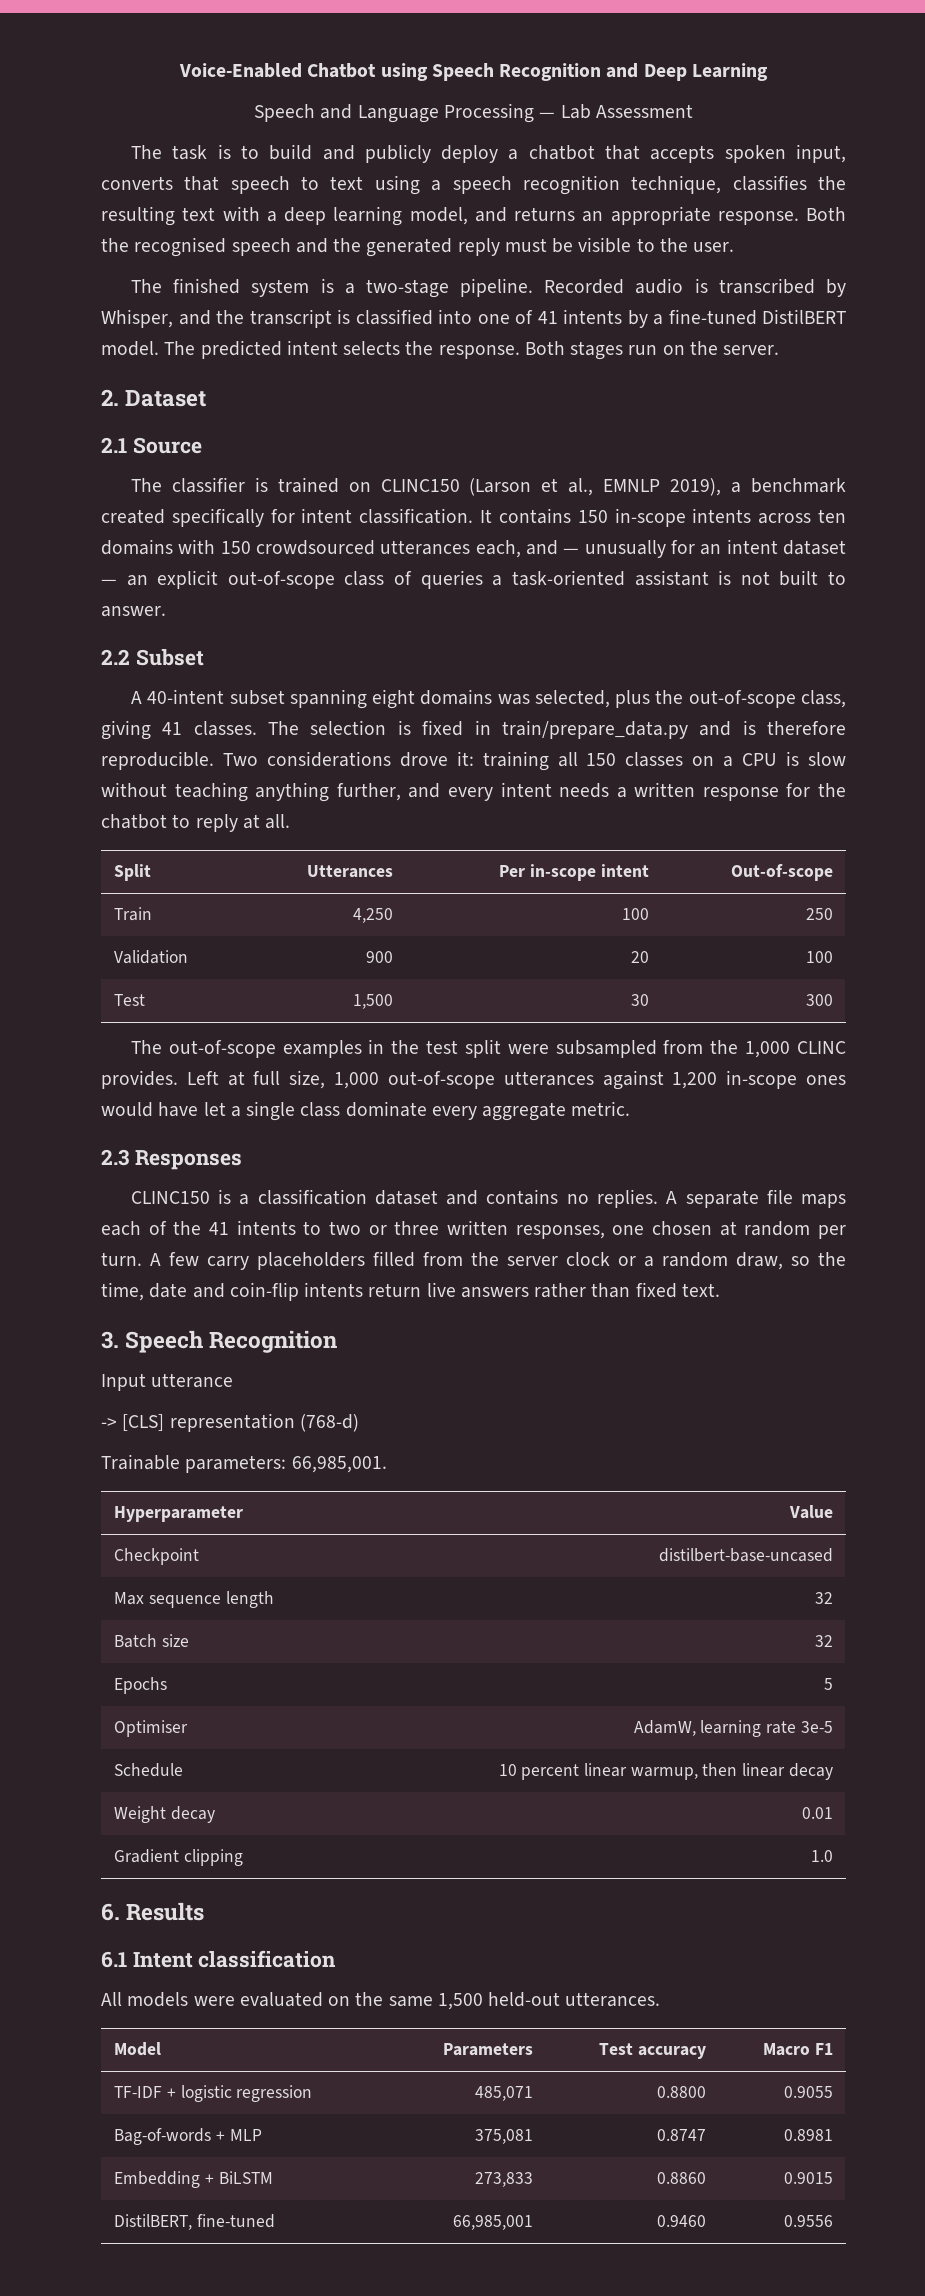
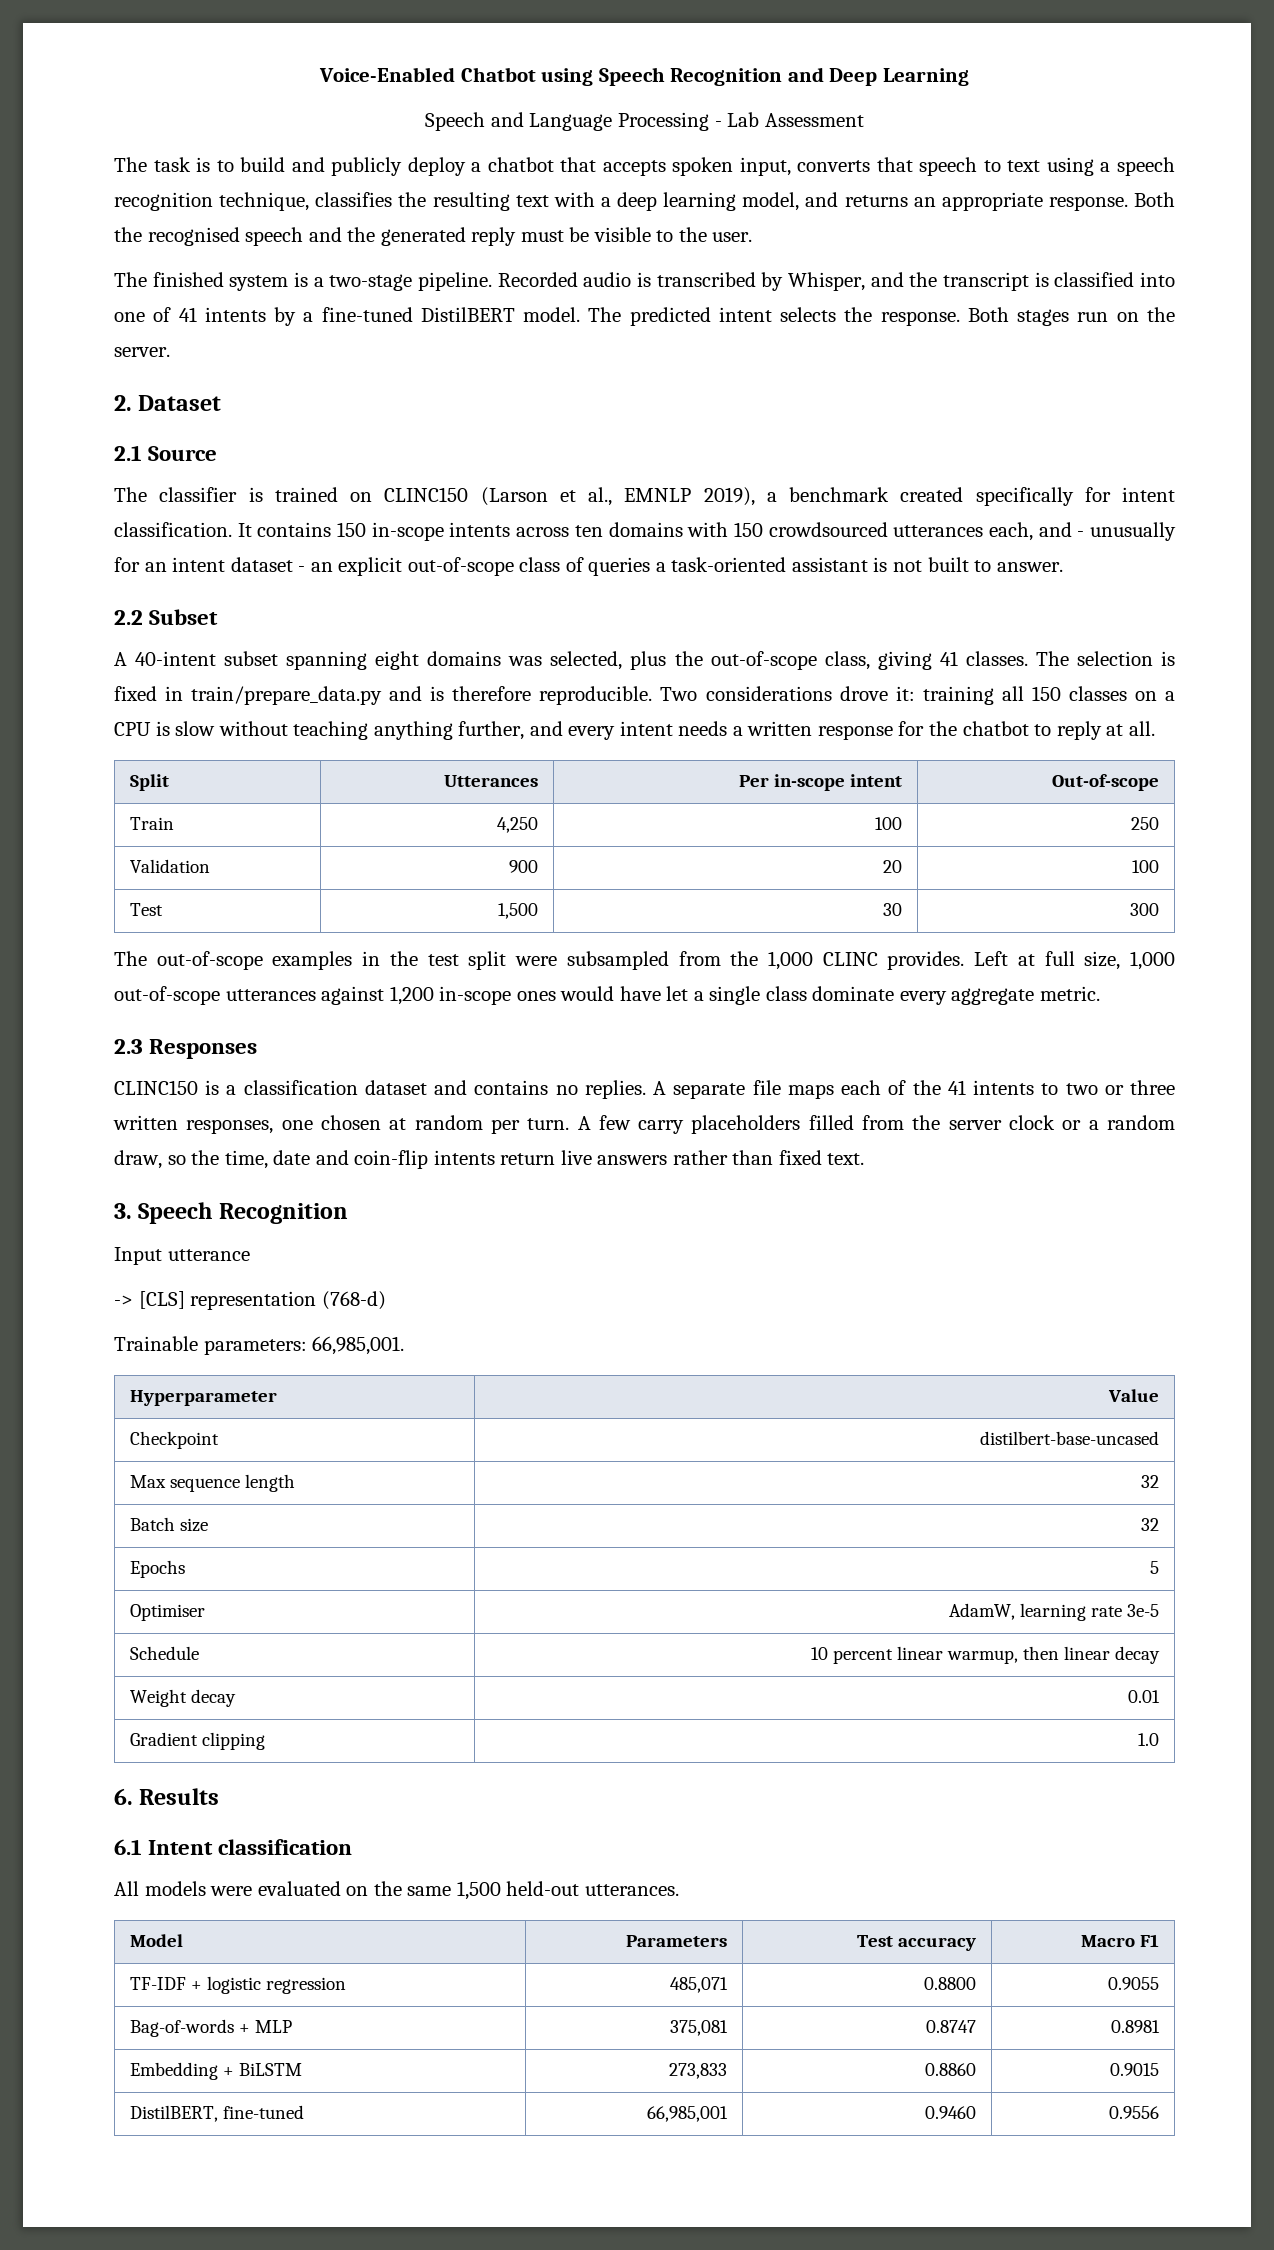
[539,112,556,118] — -> [714,121,722,127] -
[563,548,580,554] — -> [1077,531,1085,537] -
[101,579,117,585] — -> [298,566,306,572] -

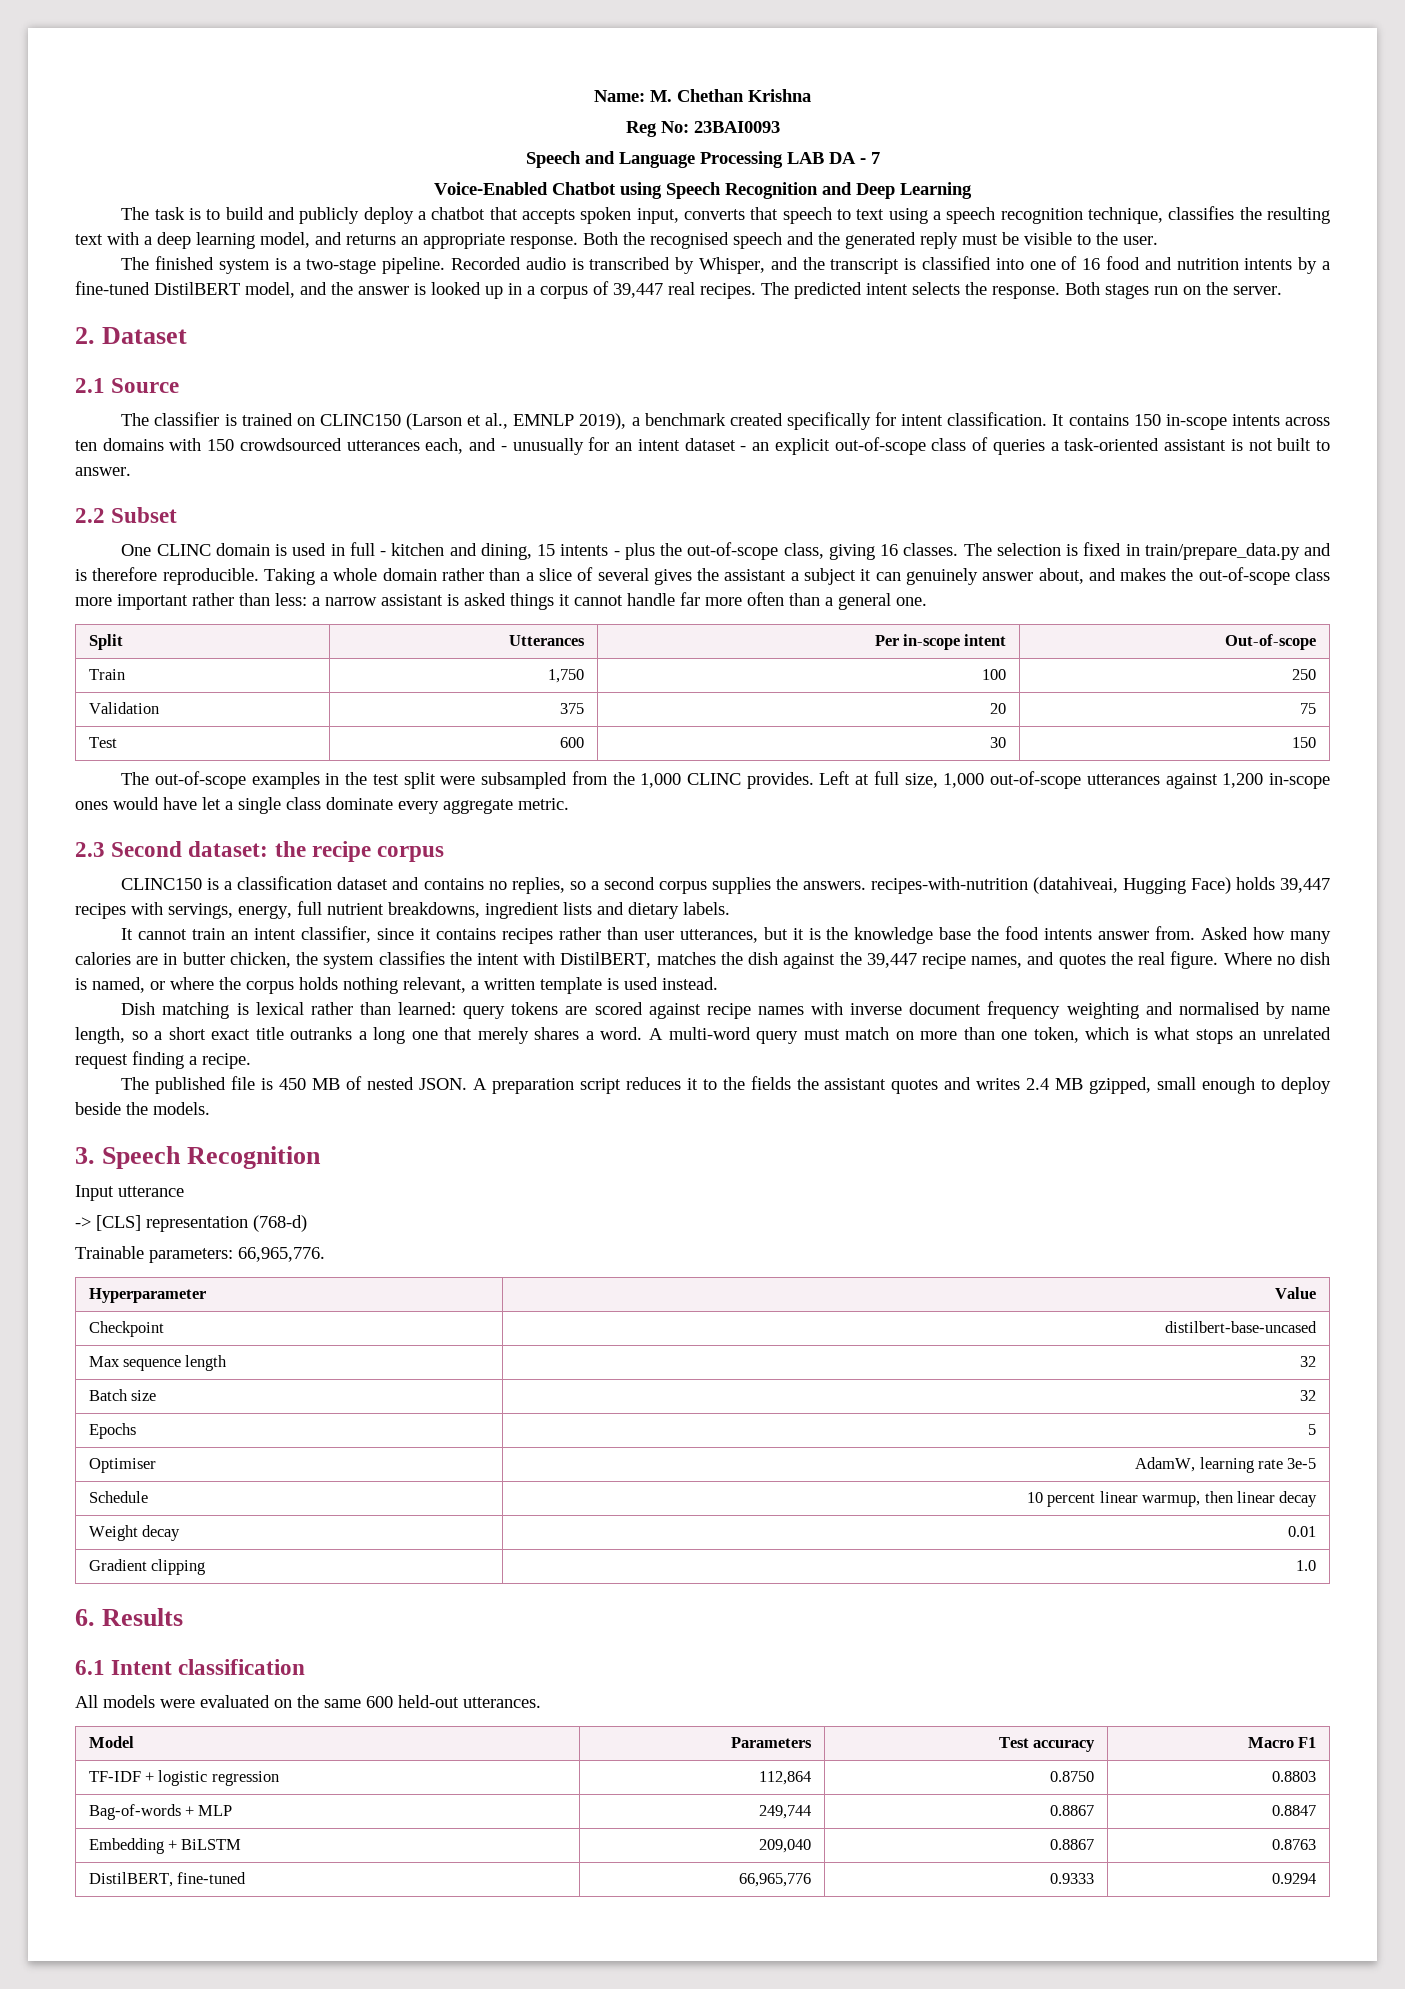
(319, 74) none -> [594,89,811,102] [625,121,780,137] [525,151,880,168] Name: M. Chethan Krishna // Reg No: 23BAI0093 // Speech and Language Processing LAB DA - 7 //
[425,112,864,131] // Speech and Language Processing - Lab Assessment -> (972, 190) none
[178,307,197,322] 41 -> [1082,256,1239,270] 16 food and nutrition
[523,307,581,322] model. -> [245,281,756,299] model, and the answer is looked up in a corpus of 39,447 real recipes.
[114,651,623,670] A 40-intent subset spanning eight domains was selected, -> [121,542,620,560] One CLINC domain is used in full - kitchen and dining, 15 intents -
[939,651,958,666] 41 -> [880,544,899,556] 16
[660,686,1175,705] [114,721,1155,740] Two considerations drove it: training all 150 classes on a CPU is slow without teaching anything further, and every intent needs a written response for the chatbot to reply at all. -> [263,567,1331,585] [75,592,927,610] Taking a whole domain rather than a slice of several gives the assistant a subject it can genuinely answer about, and makes the out-of-scope class more important rather than less: a narrow assistant is asked things it cannot handle far more often than a general one.
[497,817,539,833] 4,250 -> [548,669,585,683] 1,750
[509,860,539,873] 900 -> [560,703,585,714] 375
[1132,860,1160,873] 100 -> [1300,703,1317,714] 75
[498,903,539,919] 1,500 -> [560,737,585,748] 600
[1130,903,1160,916] 300 -> [1292,737,1317,748] 150
[149,1039,258,1059] Responses -> [111,841,445,862] Second dataset: the recipe corpus
[584,1080,1176,1099] [113,1115,1175,1134] [114,1150,865,1169] replies. A separate file maps each of the 41 intents to two or three written responses, one chosen at random per turn. A few carry placeholders filled from the server clock or a random draw, so the time, date and coin-flip intents return live answers rather than fixed text. -> [511,877,1330,894] [75,901,730,919] [121,926,1332,944] [75,951,1330,969] [75,977,718,994] [121,1001,1330,1019] [75,1027,1331,1044] [75,1051,251,1069] [121,1076,1331,1094] [75,1102,210,1115] replies, so a second corpus supplies the answers. recipes-with-nutrition (datahiveai, Hugging Face) holds 39,447 recipes with servings, energy, full nutrient breakdowns, ingredient lists and dietary labels. // It cannot train an intent classifier, since it contains recipes rather than user utterances, but it is the knowledge base the food intents answer from. Asked how many calories are in butter chicken, the system classifies the intent with DistilBERT, matches the dish against the 39,447 recipe names, and quotes the real figure. Where no dish is named, or where the corpus holds nothing relevant, a written template is used instead. // Dish matching is lexical rather than learned: query tokens are scored against recipe names with inverse document frequency weighting and normalised by name length, so a short exact title outranks a long one that merely shares a word. A multi-word query must match on more than one token, which is what stops an unrelated request finding a recipe. // The published file is 450 MB of nested JSON. A preparation script reduces it to the fields the assistant quotes and writes 2.4 MB gzipped, small enough to deploy beside the models.
[312,1336,405,1355] 66,985,001. -> [238,1247,325,1262] 66,965,776.
[456,1881,501,1900] 1,500 -> [366,1696,393,1708] 600
[670,1977,729,1993] [924,1977,977,1990] [1108,1977,1160,1990] 485,071 | 0.8800 | 0.9055 -> [759,1771,812,1785] [1050,1771,1095,1782] [1272,1771,1317,1782] 112,864 | 0.8750 | 0.8803
[670,2020,729,2036] [926,2020,977,2033] [1111,2020,1161,2033] 375,081 | 0.8747 | 0.8981 -> [759,1805,812,1819] [1050,1805,1095,1816] [1272,1805,1317,1816] 249,744 | 0.8867 | 0.8847
[669,2063,728,2079] [925,2063,977,2076] [1110,2063,1160,2076] 273,833 | 0.8860 | 0.9015 -> [759,1839,812,1853] [1050,1839,1095,1850] [1272,1839,1317,1850] 209,040 | 0.8867 | 0.8763
[647,2106,729,2122] [925,2106,977,2119] [1109,2106,1160,2119] 66,985,001 | 0.9460 | 0.9556 -> [739,1873,812,1887] [1050,1873,1095,1884] [1272,1873,1317,1884] 66,965,776 | 0.9333 | 0.9294

